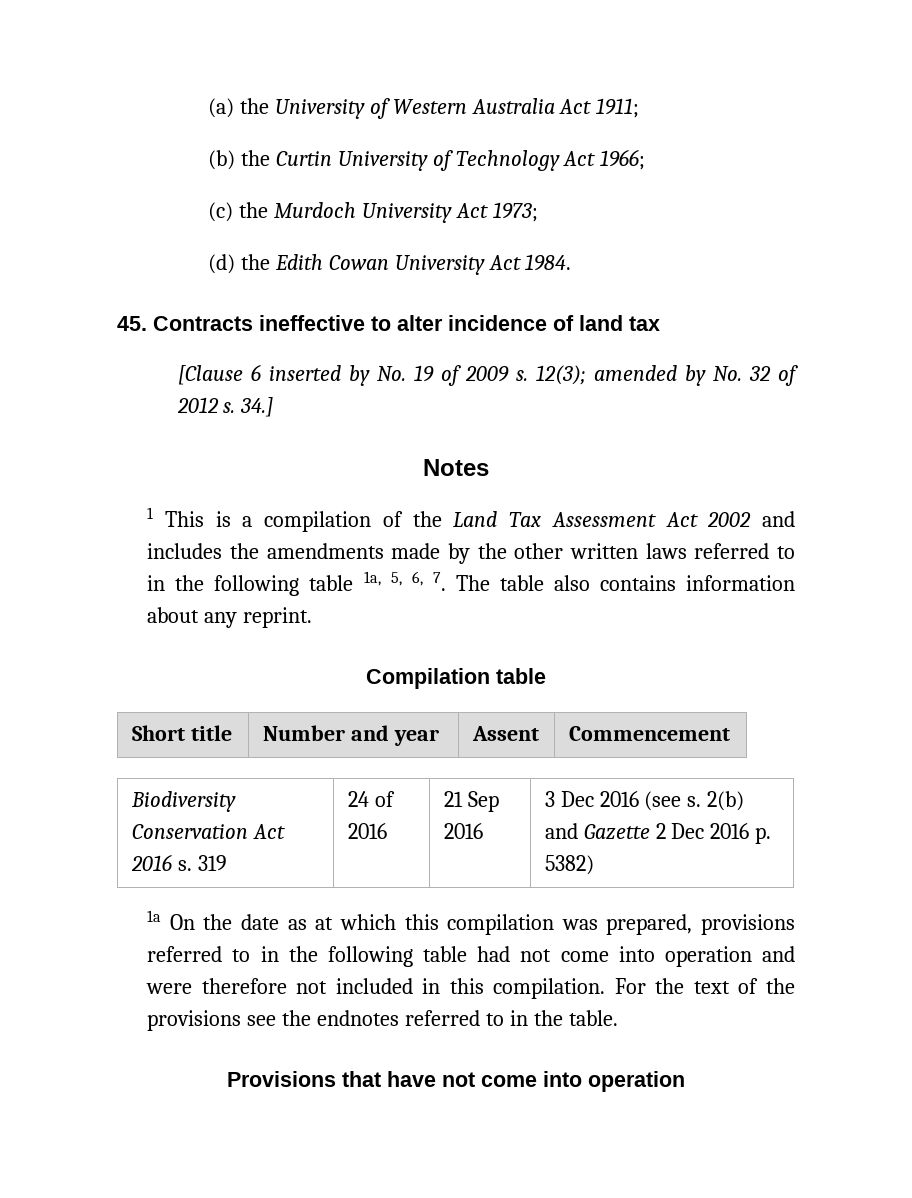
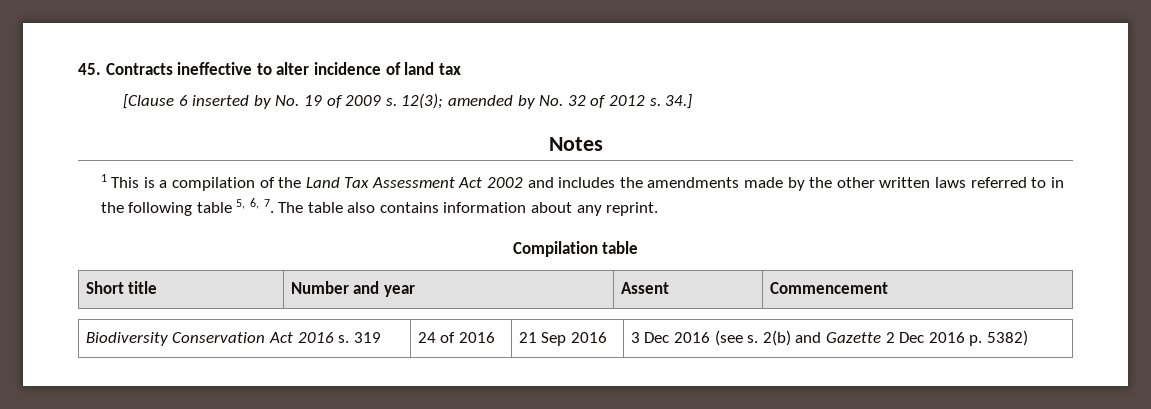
[207,98,640,119] [207,149,646,171] [207,202,538,223] [207,254,572,275] (a) the University of Western Australia Act 1911; // (b) the Curtin University of Technology Act 1966; // (c) the Murdoch University Act 1973; // (d) the Edith Cowan University Act 1984. // -> (78, 69) none
[363,571,381,586] 1a, -> (232, 207) none
[147,910,795,935] [147,946,795,967] [146,978,796,999] [147,1010,618,1031] [227,1071,685,1092] // 1a On the date as at which this compilation was prepared, provisions referred to in the following table had not come into operation and were therefore not included in this compilation. For the text of the provisions see the endnotes referred to in the table. // Provisions that have not come into operation -> (1028, 338) none

